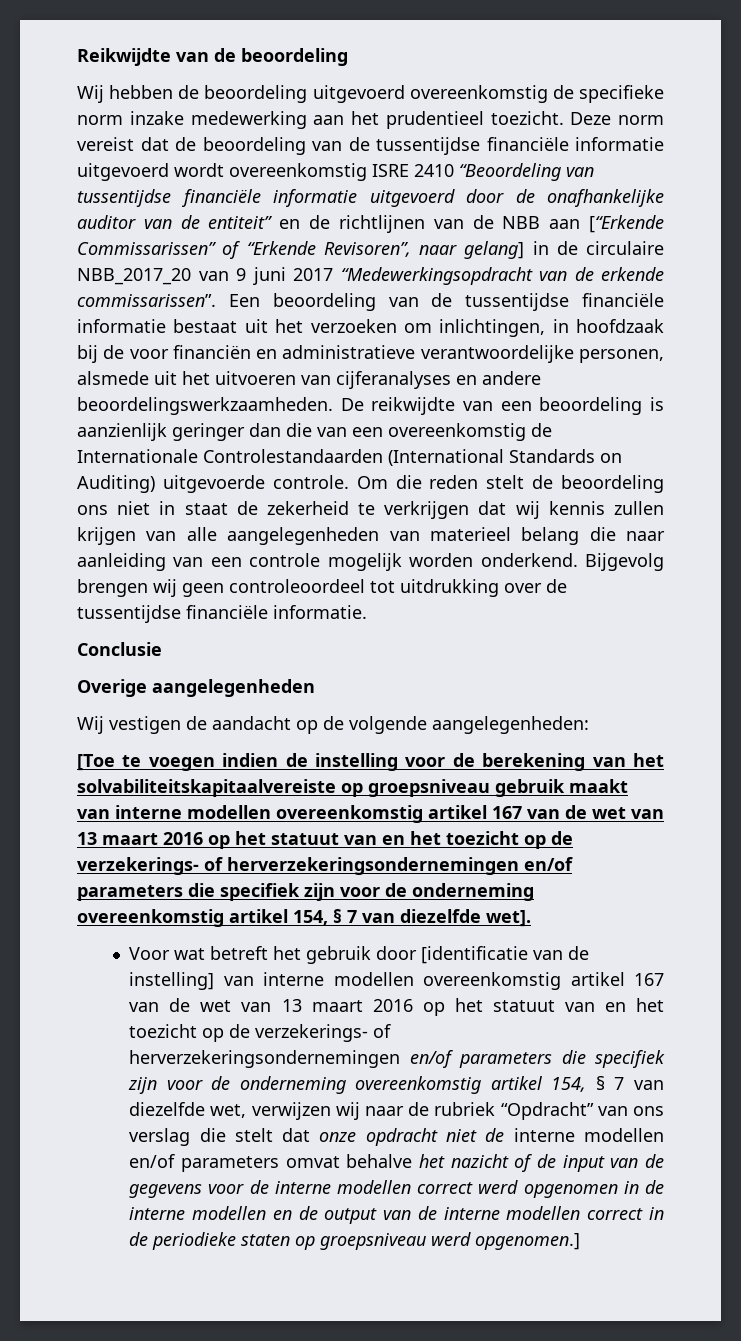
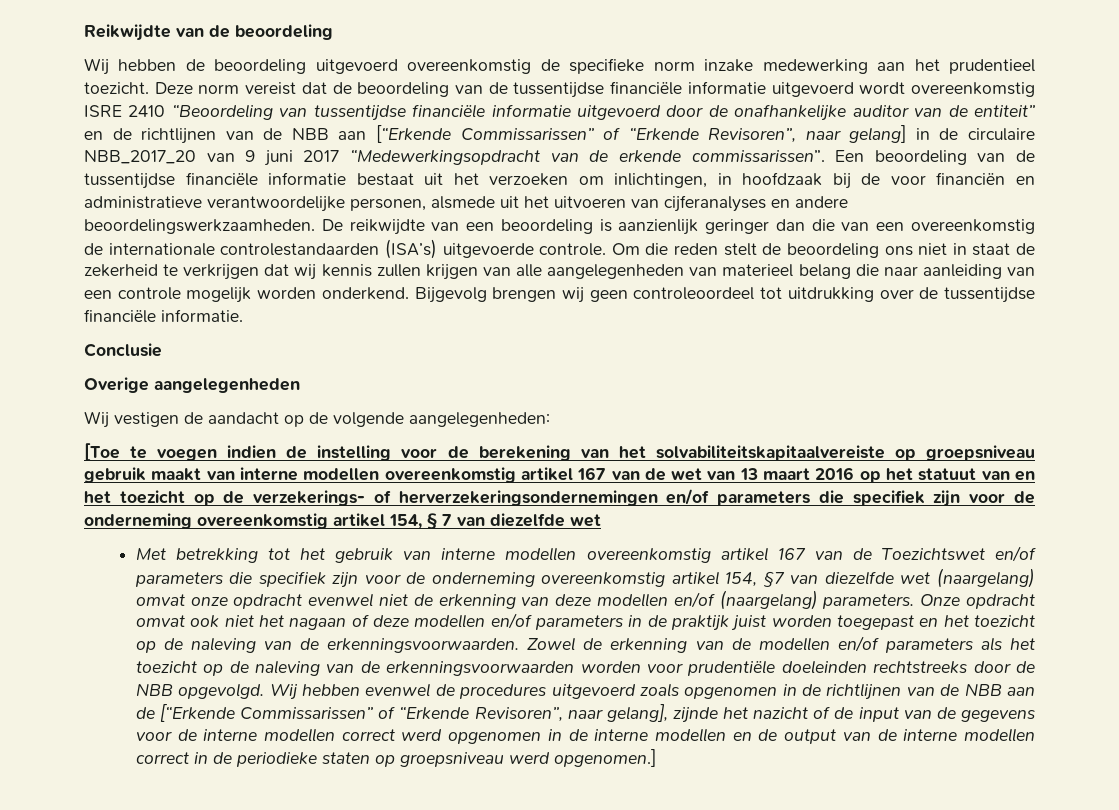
[77,449,622,466] [77,475,155,493] Internationale Controlestandaarden (International Standards on Auditing) -> [108,239,437,259] internationale controlestandaarden (ISA’s)
[486,910,531,927] [129,946,590,964] [129,972,664,990] [129,998,664,1016] [129,1024,392,1042] [129,1050,401,1068] wet]. // Voor wat betreft het gebruik door [identificatie van de instelling] van interne modellen overeenkomstig artikel 167 van de wet van 13 maart 2016 op het statuut van en het toezicht op de verzekerings- of herverzekeringsondernemingen -> [570,514,601,527] [135,547,985,563] wet // Met betrekking tot het gebruik van interne modellen overeenkomstig artikel 167 van de Toezichtswet
[595,1076,665,1090] [129,1102,664,1120] [129,1128,311,1146] § 7 van diezelfde wet, verwijzen wij naar de rubriek “Opdracht” van ons verslag die stelt dat -> [762,568,1035,588] [135,594,185,606] §7 van diezelfde wet (naargelang) omvat
(438, 1137) none -> [308,593,374,607] evenwel
[513,1128,664,1142] [129,1154,413,1172] interne modellen en/of parameters omvat behalve -> [438,590,1035,610] [135,613,1035,631] [135,636,1036,653] [135,660,1035,676] [135,683,1035,700] [135,704,718,723] erkenning van deze modellen en/of (naargelang) parameters. Onze opdracht omvat ook niet het nagaan of deze modellen en/of parameters in de praktijk juist worden toegepast en het toezicht op de naleving van de erkenningsvoorwaarden. Zowel de erkenning van de modellen en/of parameters als het toezicht op de naleving van de erkenningsvoorwaarden worden voor prudentiële doeleinden rechtstreeks door de NBB opgevolgd. Wij hebben evenwel de procedures uitgevoerd zoals opgenomen in de richtlijnen van de NBB aan de [“Erkende Commissarissen” of “Erkende Revisoren”, naar gelang], zijnde

